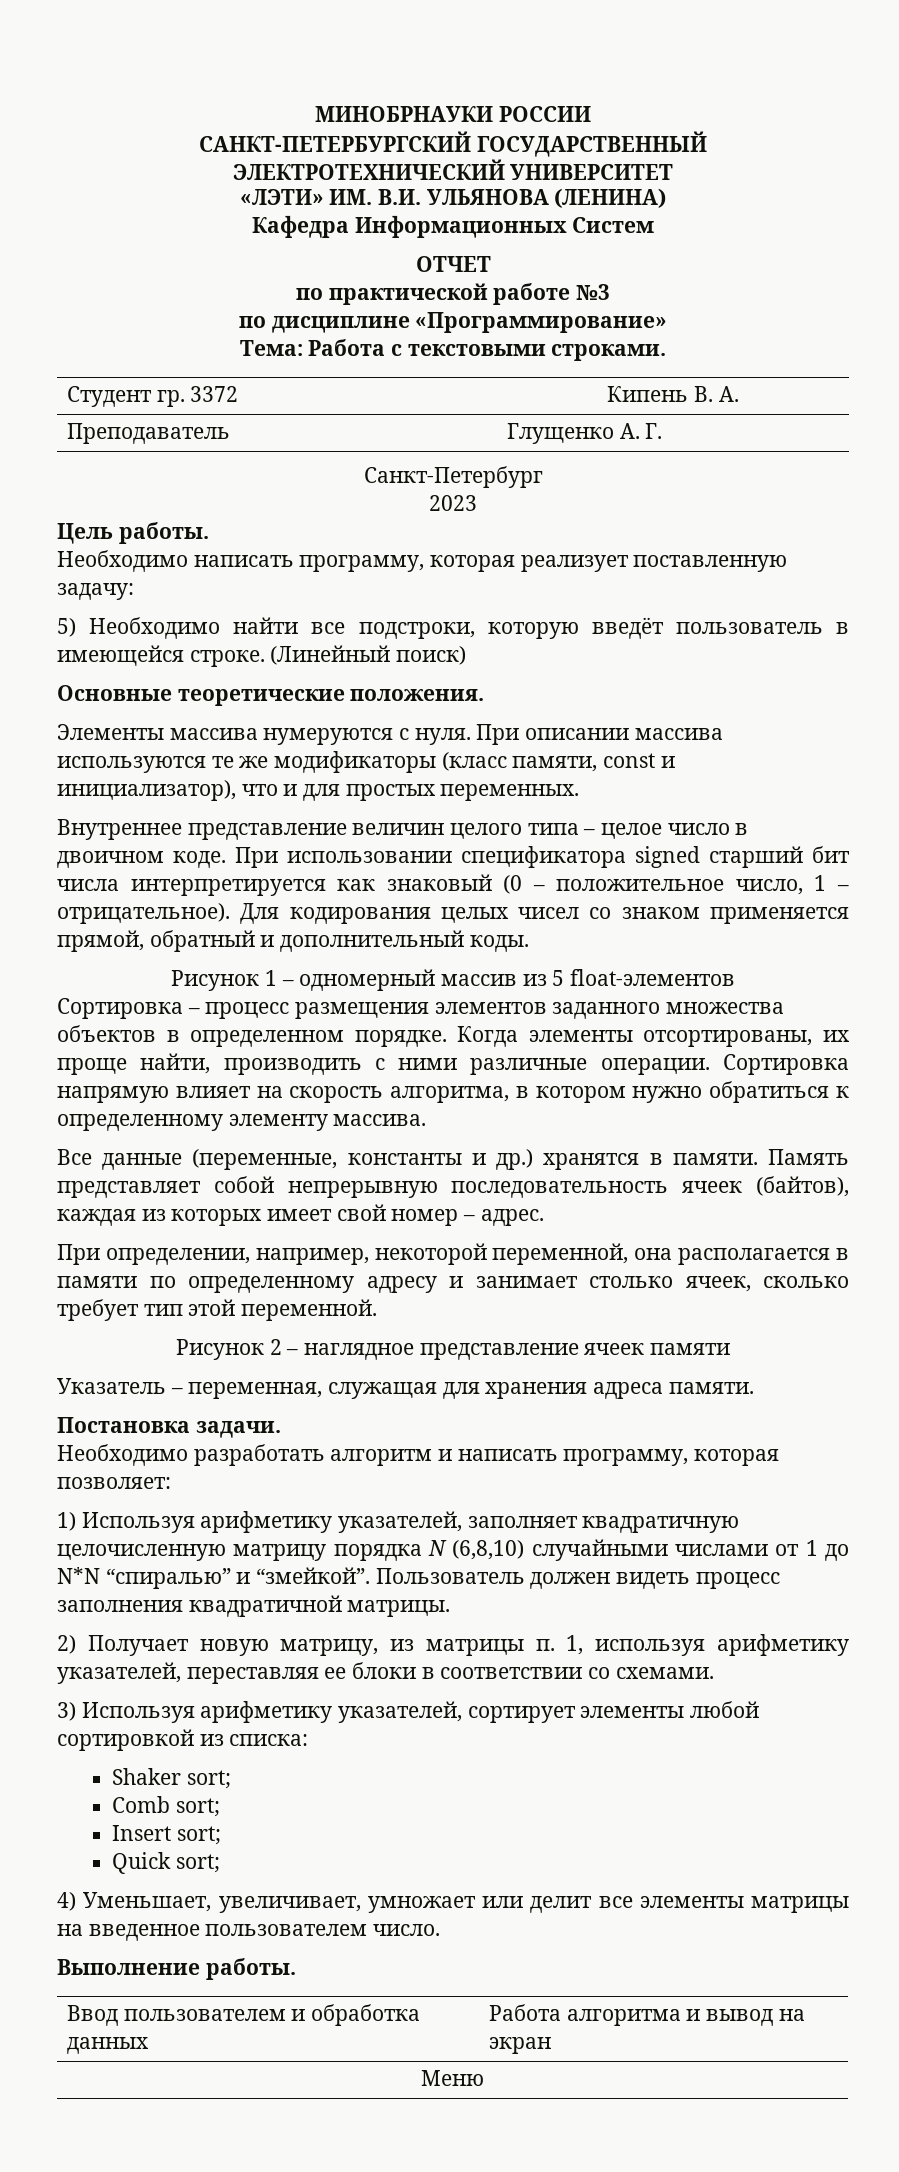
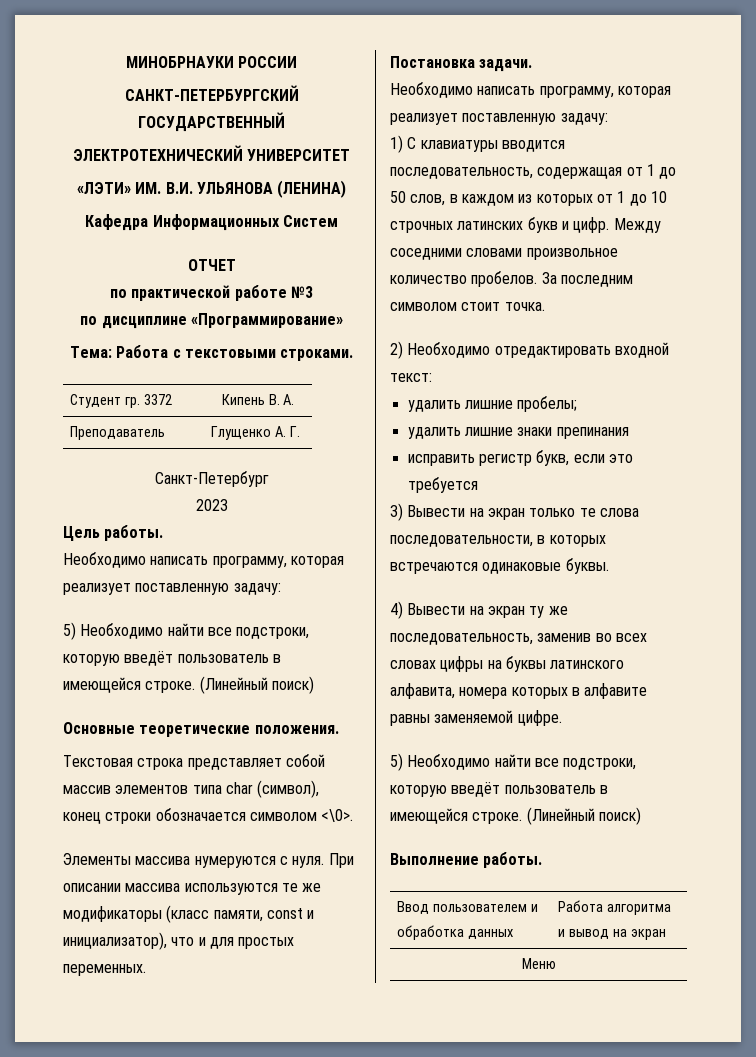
(485, 695) none -> [63,754,325,770] [63,780,320,798] [63,808,354,824] // Текстовая строка представляет собой массив элементов типа char (символ), конец строки обозначается символом <\0>.
[57,819,749,840] [57,846,850,868] [57,874,849,896] [57,903,850,924] [57,930,529,952] [171,969,735,991] [57,998,785,1019] [57,1025,850,1047] [57,1053,849,1075] [57,1081,850,1103] [57,1114,427,1131] [57,1149,849,1170] [57,1176,849,1198] [57,1204,544,1226] [57,1243,850,1265] [57,1276,849,1293] [57,1299,378,1321] [175,1339,731,1360] [57,1378,754,1399] [57,1417,281,1438] [57,1444,780,1466] [57,1477,171,1489] [57,1511,740,1533] [57,1539,850,1561] [57,1567,780,1589] [57,1595,451,1617] [57,1634,849,1656] [57,1662,714,1684] [57,1701,760,1723] [57,1729,309,1751] [112,1768,231,1789] [112,1796,220,1817] [112,1825,221,1845] [112,1852,220,1874] [57,1892,849,1913] [57,1924,441,1941] Внутреннее представление величин целого типа – целое число в двоичном коде. При использовании спецификатора signed старший бит числа интерпретируется как знаковый (0 – положительное число, 1 – отрицательное). Для кодирования целых чисел со знаком применяется прямой, обратный и дополнительный коды. // Рисунок 1 – одномерный массив из 5 float-элементов // Сортировка – процесс размещения элементов заданного множества объектов в определенном порядке. Когда элементы отсортированы, их проще найти, производить с ними различные операции. Сортировка напрямую влияет на скорость алгоритма, в котором нужно обратиться к определенному элементу массива. // Все данные (переменные, константы и др.) хранятся в памяти. Память представляет собой непрерывную последовательность ячеек (байтов), каждая из которых имеет свой номер – адрес. // При определении, например, некоторой переменной, она располагается в памяти по определенному адресу и занимает столько ячеек, сколько требует тип этой переменной. // Рисунок 2 – наглядное представление ячеек памяти // Указатель – переменная, служащая для хранения адреса памяти. // Постановка задачи. // Необходимо разработать алгоритм и написать программу, которая позволяет: // 1) Используя арифметику указателей, заполняет квадратичную целочисленную матрицу порядка N (6,8,10) случайными числами от 1 до N*N “спиралью” и “змейкой”. Пользователь должен видеть процесс заполнения квадратичной матрицы. // 2) Получает новую матрицу, из матрицы п. 1, используя арифметику указателей, переставляя ее блоки в соответствии со схемами. // 3) Используя арифметику указателей, сортирует элементы любой сортировкой из списка: // Shaker sort; // Comb sort; // Insert sort; // Quick sort; // 4) Уменьшает, увеличивает, умножает или делит все элементы матрицы на введенное пользователем число. -> [390,56,533,72] [390,82,671,98] [390,113,608,125] [390,135,565,153] [390,164,677,179] [390,191,667,206] [390,217,661,233] [390,248,618,260] [390,271,633,287] [390,302,545,311] [390,341,669,359] [390,373,432,382] [407,396,578,412] [407,427,629,439] [407,450,633,466] [407,477,478,493] [390,503,639,521] [390,535,606,547] [390,558,609,574] [390,601,568,619] [390,633,647,645] [390,656,625,672] [390,683,648,699] [390,710,562,726] [390,753,637,771] [390,782,608,797] [390,807,641,825] Постановка задачи. // Необходимо написать программу, которая реализует поставленную задачу: // 1) С клавиатуры вводится последовательность, содержащая от 1 до 50 слов, в каждом из которых от 1 до 10 строчных латинских букв и цифр. Между соседними словами произвольное количество пробелов. За последним символом стоит точка. // 2) Необходимо отредактировать входной текст: // удалить лишние пробелы; // удалить лишние знаки препинания // исправить регистр букв, если это требуется // 3) Вывести на экран только те слова последовательности, в которых встречаются одинаковые буквы. // 4) Вывести на экран ту же последовательность, заменив во всех словах цифры на буквы латинского алфавита, номера которых в алфавите равны заменяемой цифре. // 5) Необходимо найти все подстроки, которую введёт пользователь в имеющейся строке. (Линейный поиск)

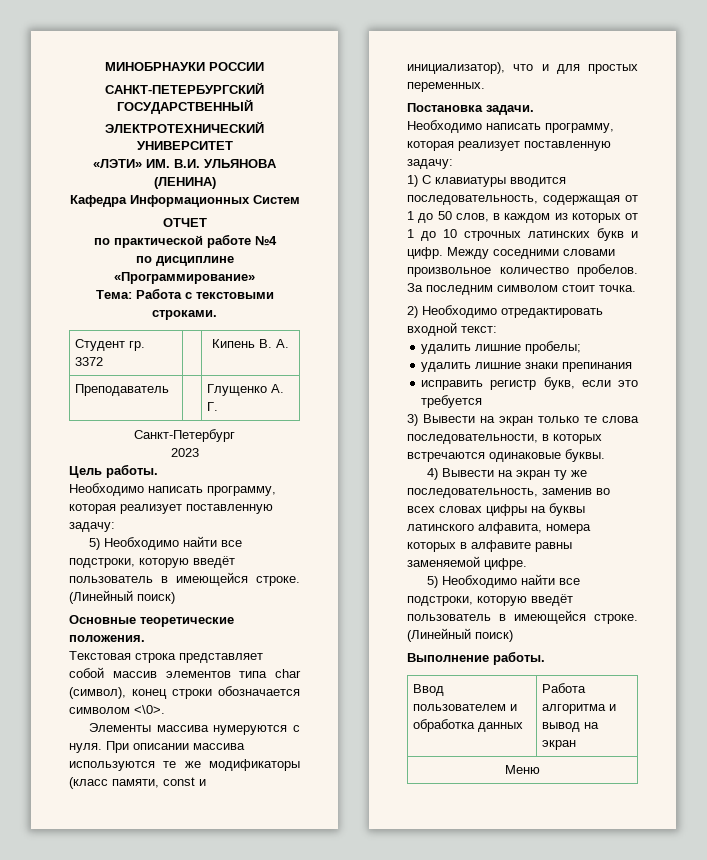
[290,286,313,298] №3 -> [254,236,277,246] №4

